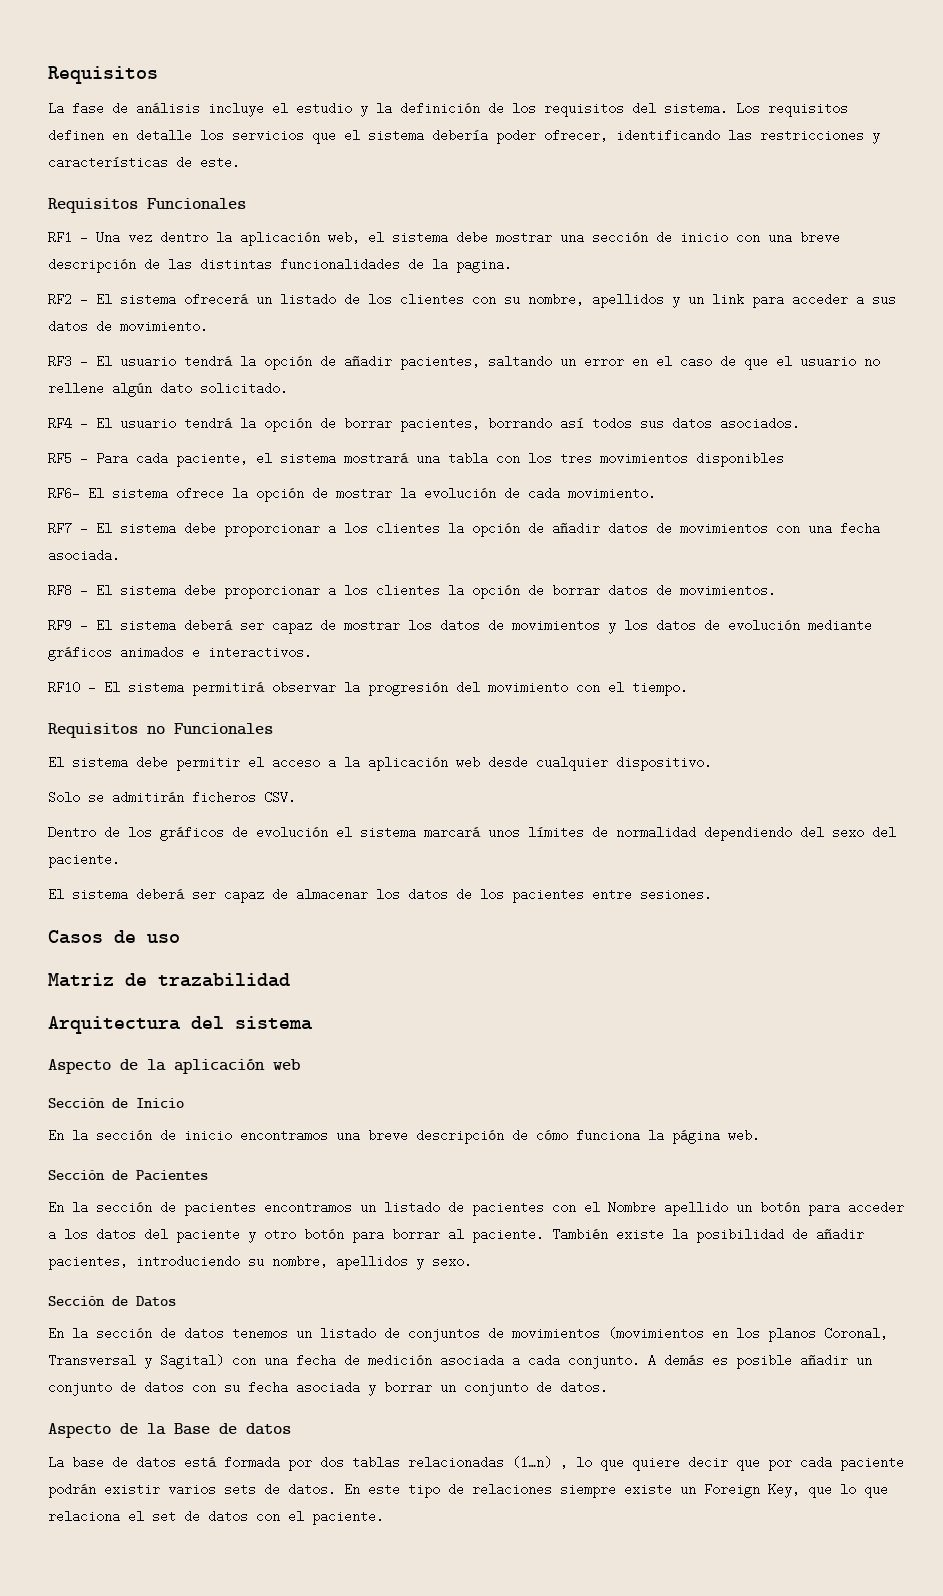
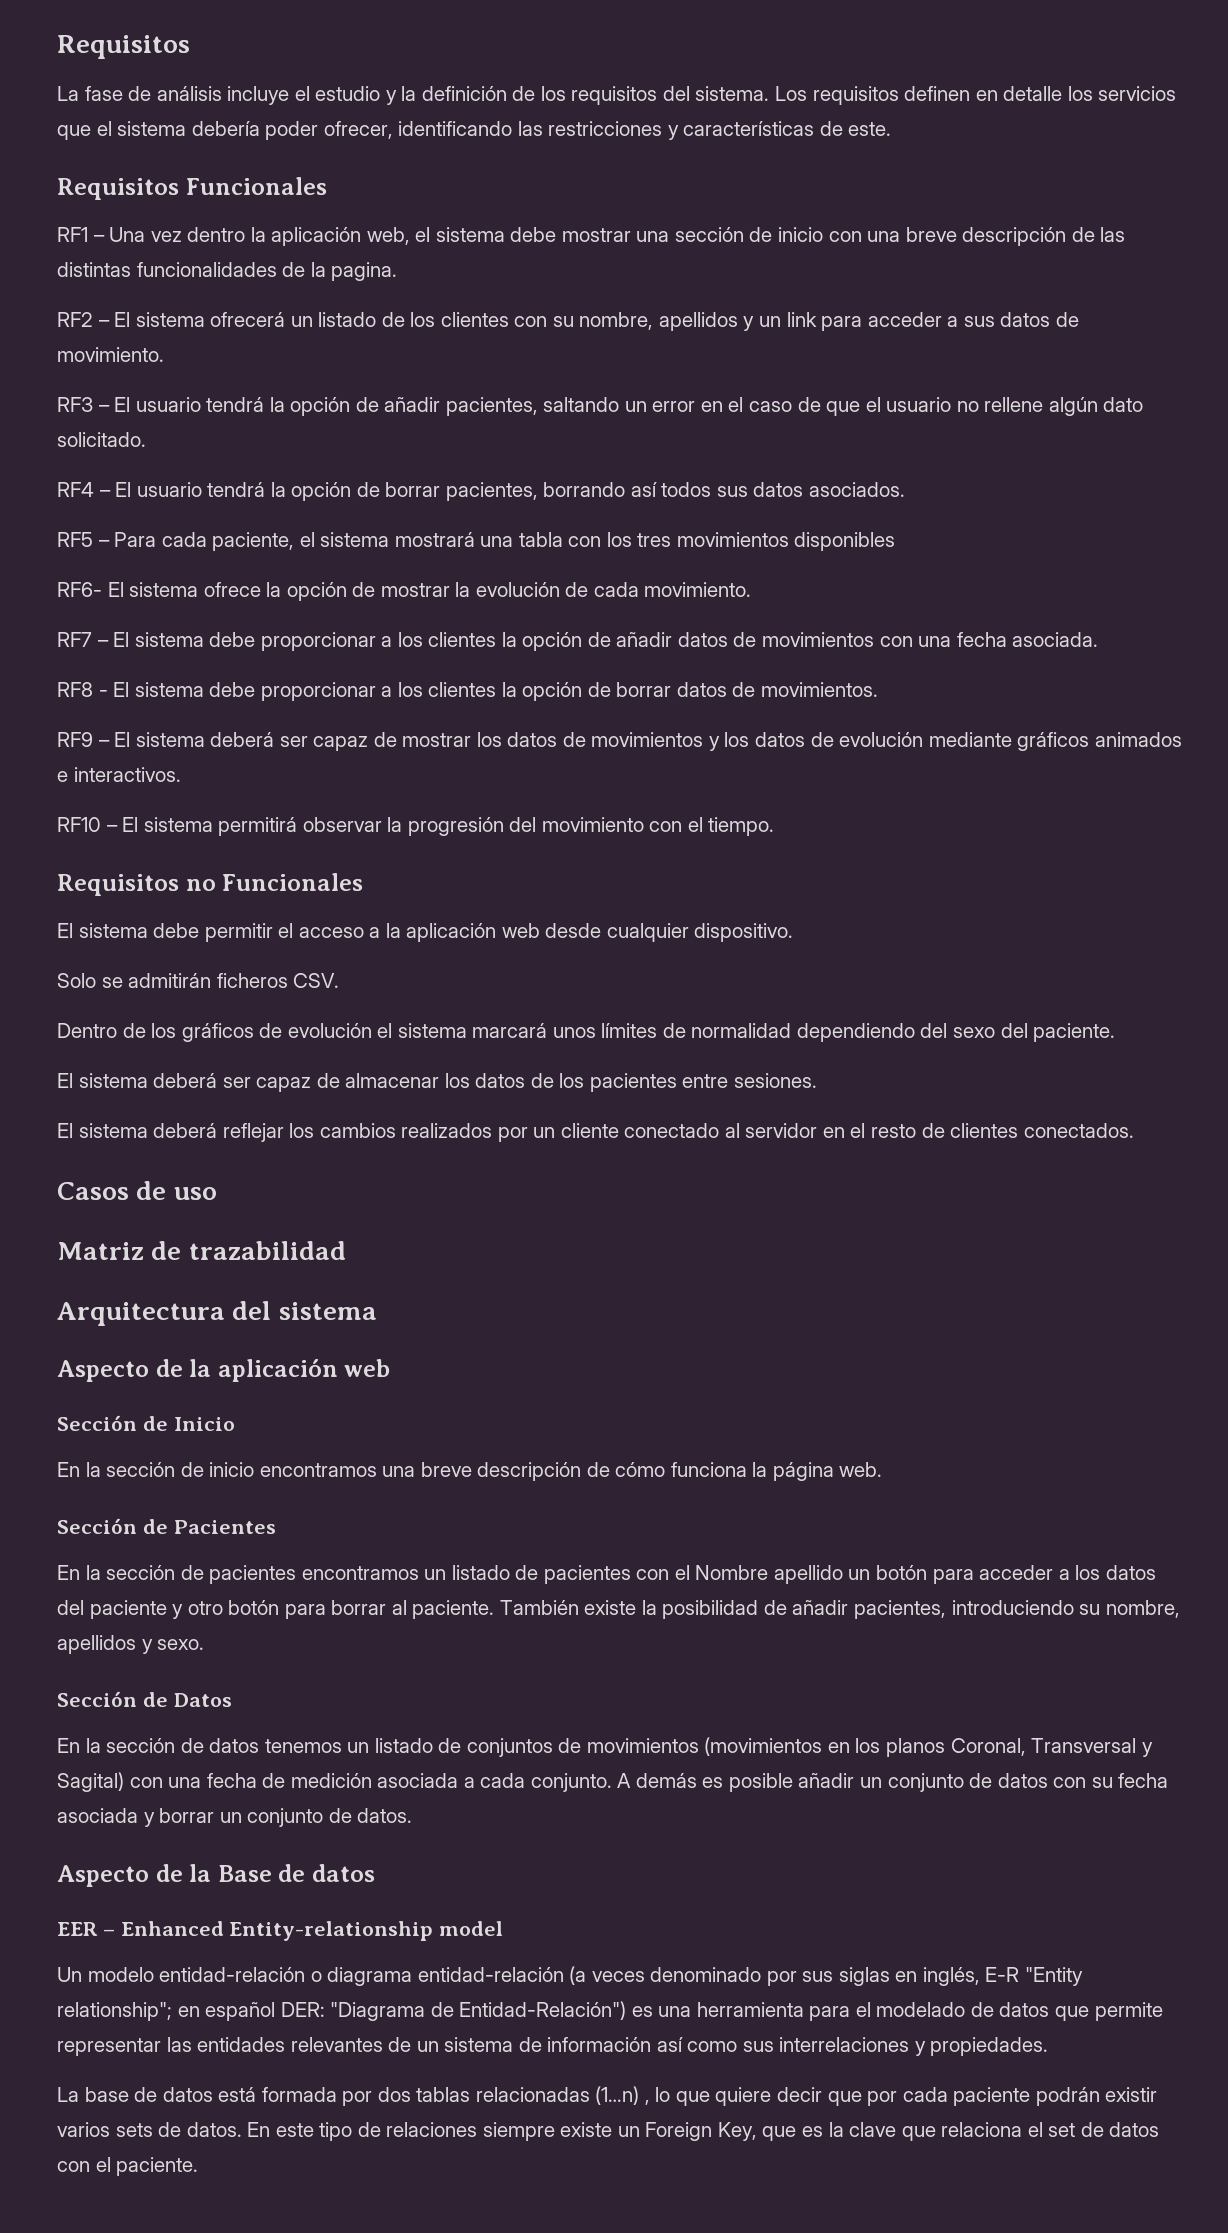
(712, 894) none -> [57,1123,1134,1142] // El sistema deberá reflejar los cambios realizados por un cliente conectado al servidor en el resto de clientes conectados.
(291, 1429) none -> [57,1921,504,1941] [57,1966,1084,1986] [57,2001,1163,2021] [57,2037,1049,2056] // EER – Enhanced Entity-relationship model // Un modelo entidad-relación o diagrama entidad-relación (a veces denominado por sus siglas en inglés, E-R "Entity relationship"; en español DER: "Diagrama de Entidad-Relación") es una herramienta para el modelado de datos que permite representar las entidades relevantes de un sistema de información así como sus interrelaciones y propiedades.
[840,1484,856,1494] lo -> [802,2122,897,2137] es la clave

